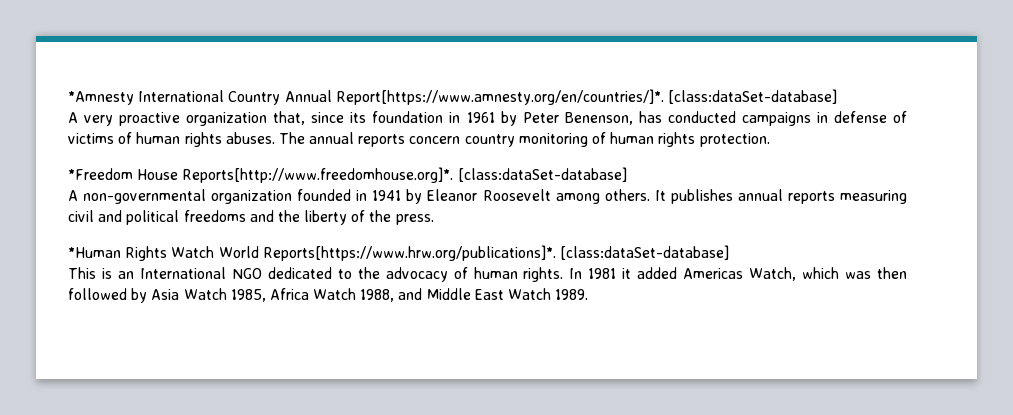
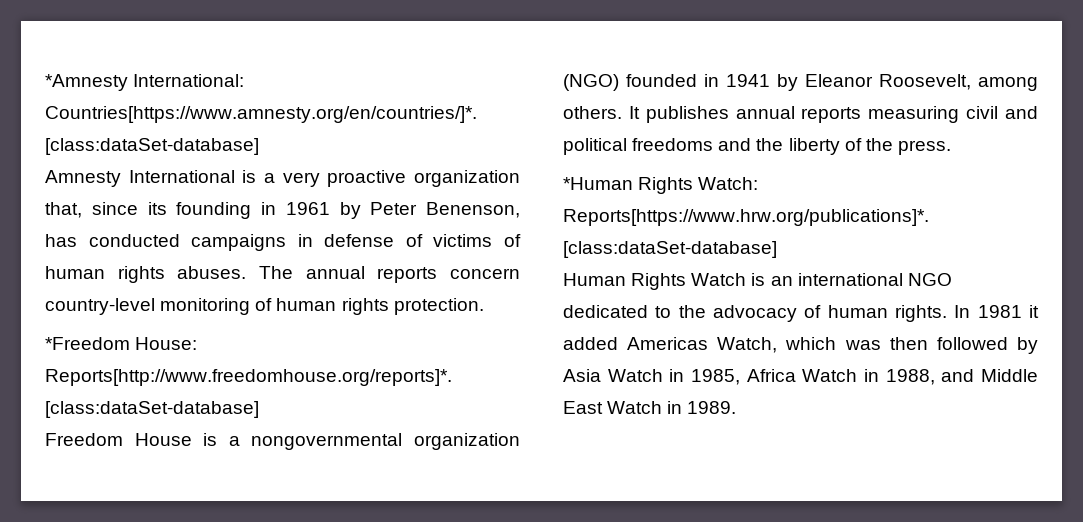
[138,89,837,105] [68,112,78,123] International Country Annual Report[https://www.amnesty.org/en/countries/]*. [class:dataSet-database] // A -> [133,74,245,87] [45,106,477,123] [45,138,259,155] [45,170,276,187] International: Countries[https://www.amnesty.org/en/countries/]*. [class:dataSet-database] // Amnesty International is a
[372,111,444,123] foundation -> [176,202,252,219] founding
[464,134,515,147] country -> [45,298,155,315] country-level
[137,167,627,183] [68,189,293,204] House Reports[http://www.freedomhouse.org]*. [class:dataSet-database] // A non-governmental organization -> [135,337,198,350] [45,369,452,386] [45,401,259,418] [45,433,520,450] [563,74,619,91] House: Reports[http://www.freedomhouse.org/reports]*. [class:dataSet-database] // Freedom House is a nongovernmental organization (NGO)
[482,189,551,201] Roosevelt -> [879,74,971,90] Roosevelt,
[171,246,259,258] Watch World -> [698,177,759,190] Watch:
[68,267,96,279] This -> [563,273,747,290] Human Rights Watch
[139,267,226,279] International -> [797,273,903,286] international
(227, 294) none -> [669,369,685,382] in
(357, 294) none -> [864,369,879,382] in
(552, 294) none -> [667,401,683,414] in

